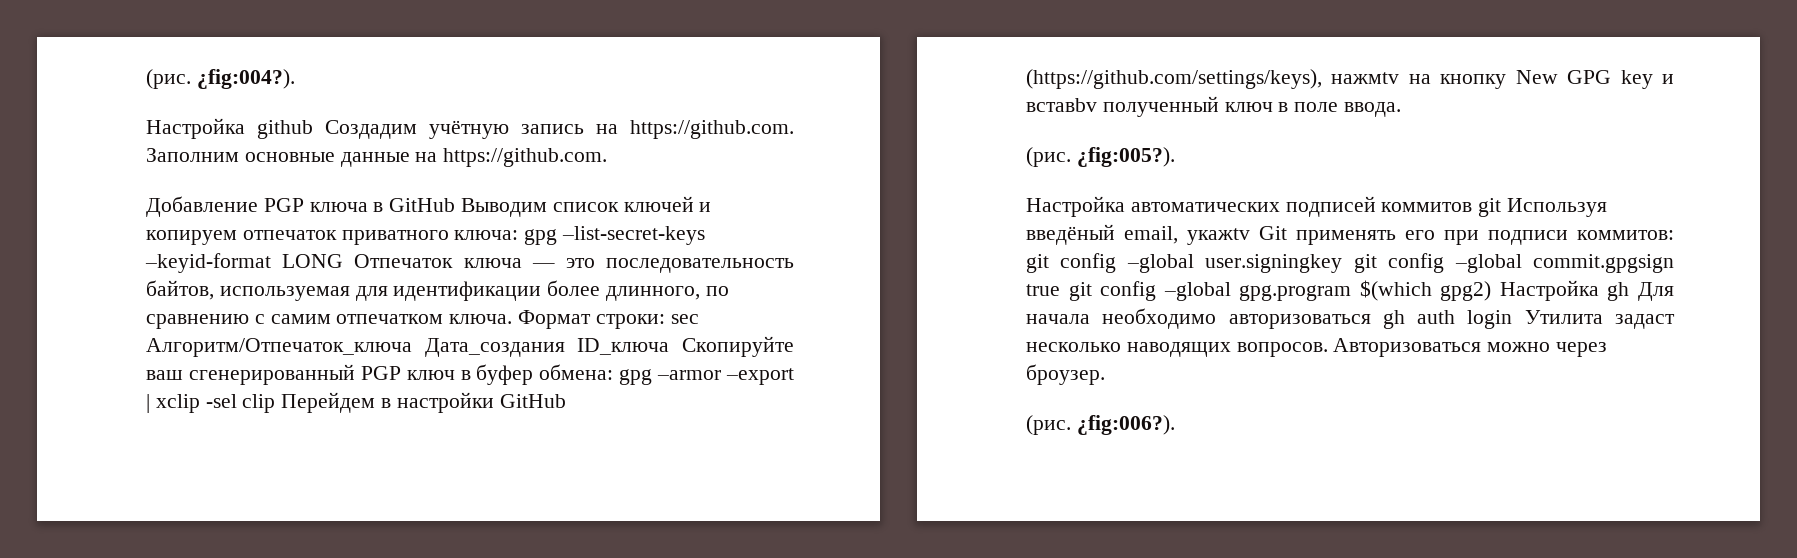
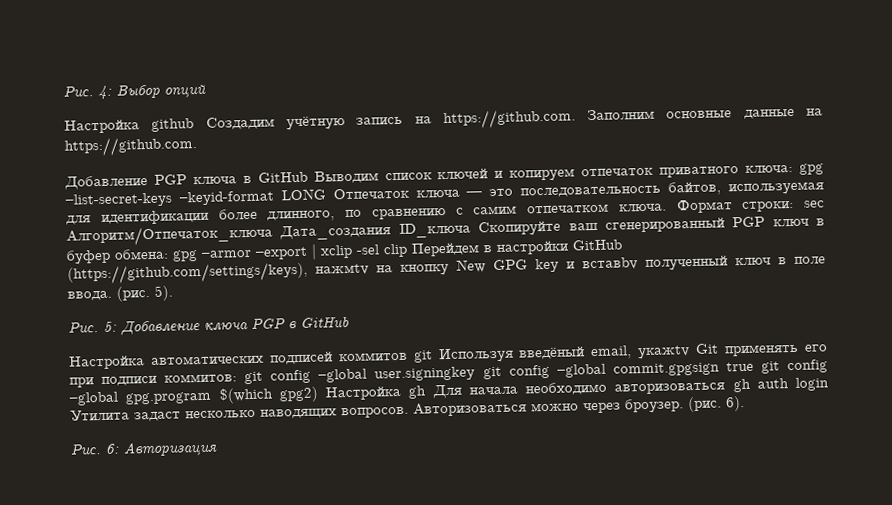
[146,69,295,89] (рис. ¿fig:004?). -> [63,83,206,100] Рис. 4: Выбор опций
[1026,147,1175,167] // (рис. ¿fig:005?). -> [116,285,173,302] [68,315,349,336] (рис. 5). // Рис. 5: Добавление ключа PGP в GitHub
[1026,415,1175,435] // (рис. ¿fig:006?). -> [687,395,745,413] [70,440,218,458] (рис. 6). // Рис. 6: Авторизация

